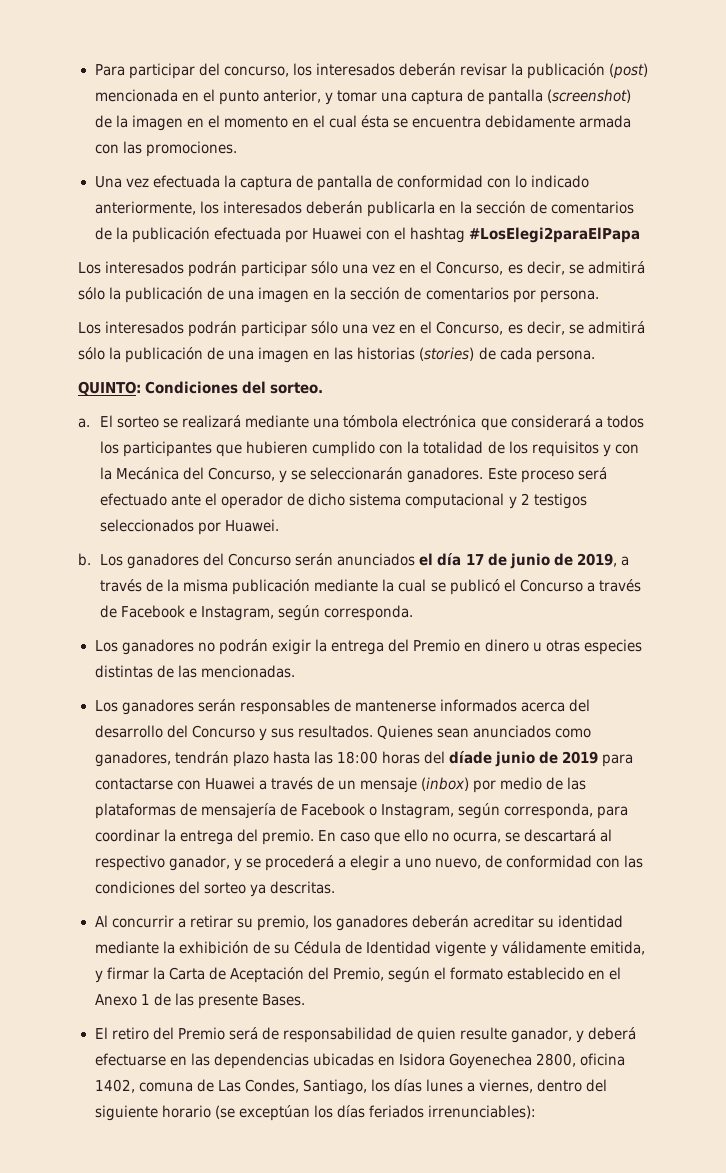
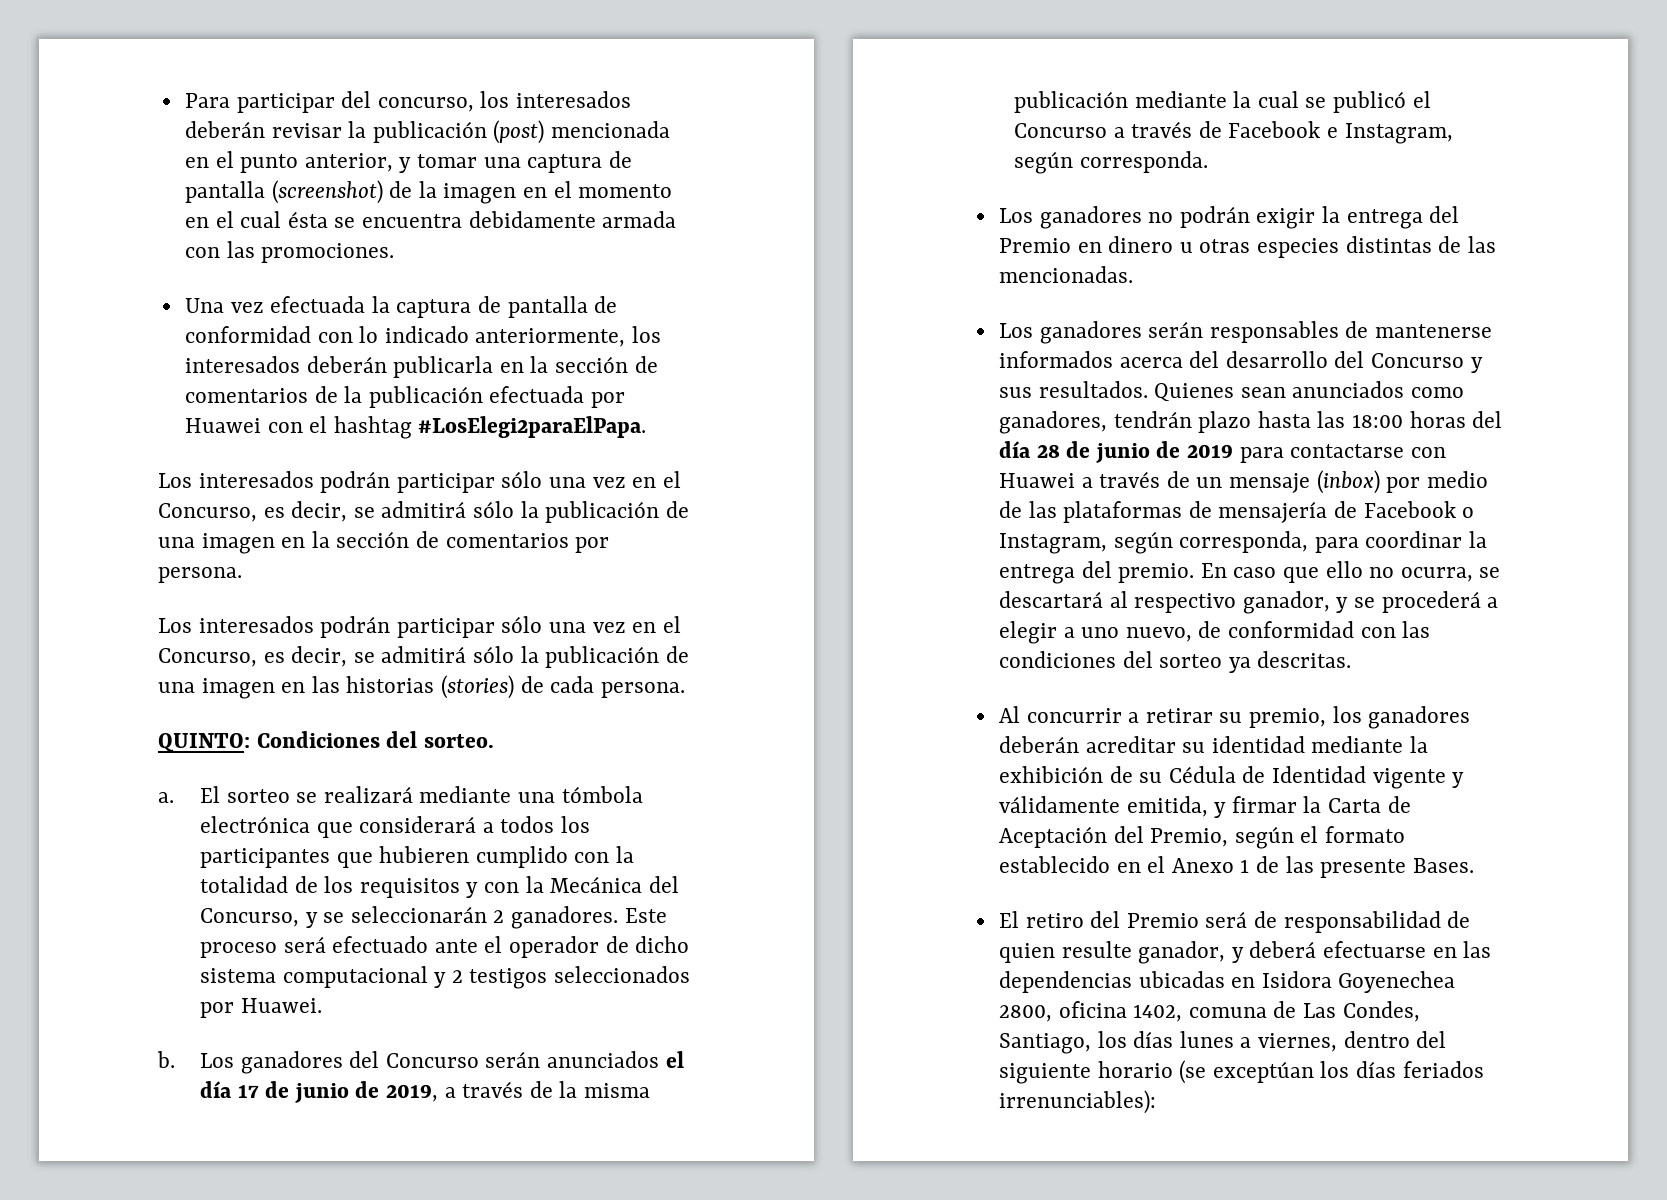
[468,227,640,243] #LosElegi2paraElPapa -> [418,416,647,438] #LosElegi2paraElPapa.
(404, 473) none -> [493,910,505,923] 2
[448,751,492,764] díade -> [998,441,1091,458] día 28 de

